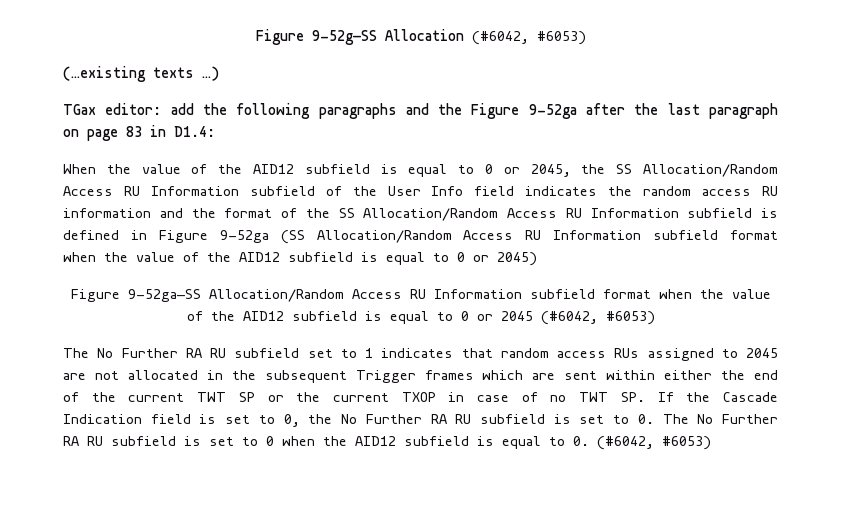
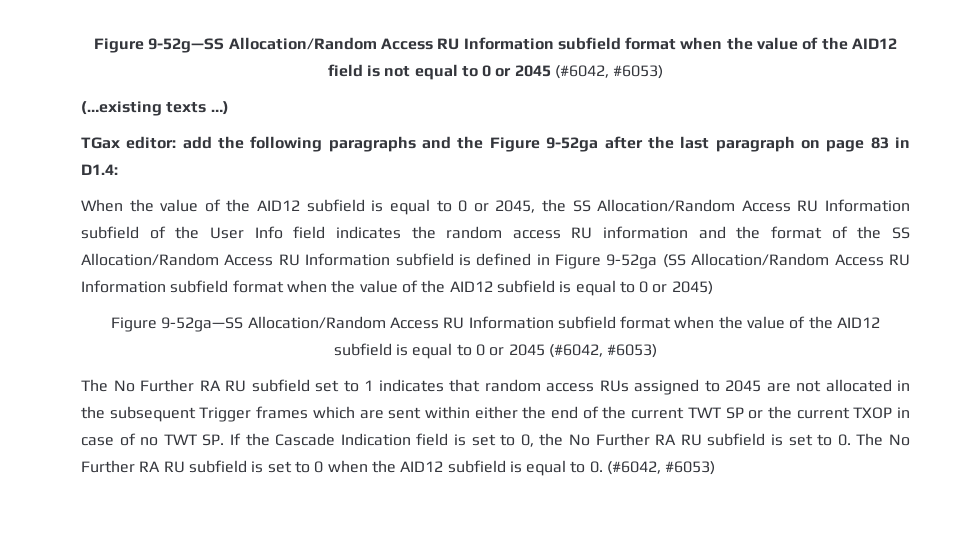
[384,29,464,41] Allocation -> [228,37,898,50] [327,64,551,80] Allocation/Random Access RU Information subfield format when the value of the AID12 field is not equal to 0 or 2045

